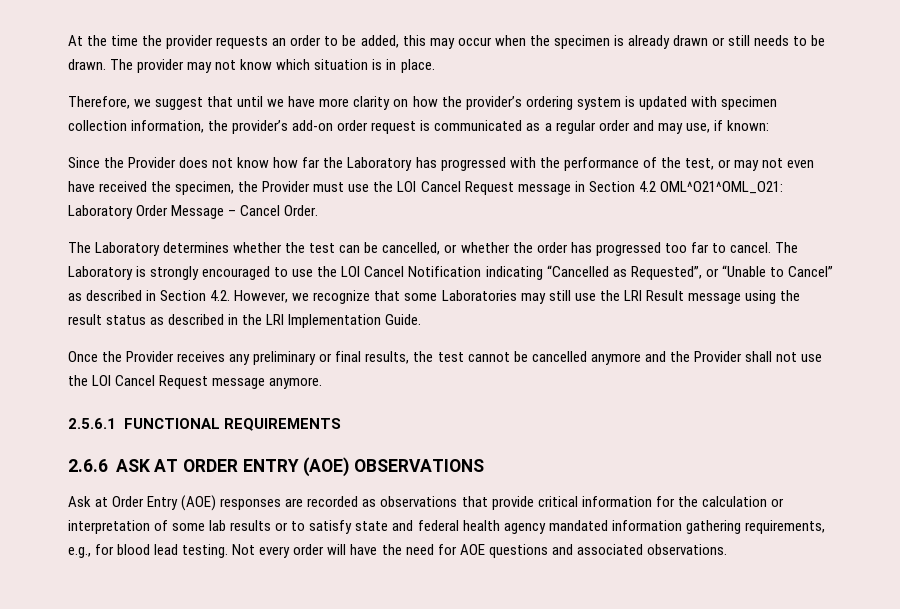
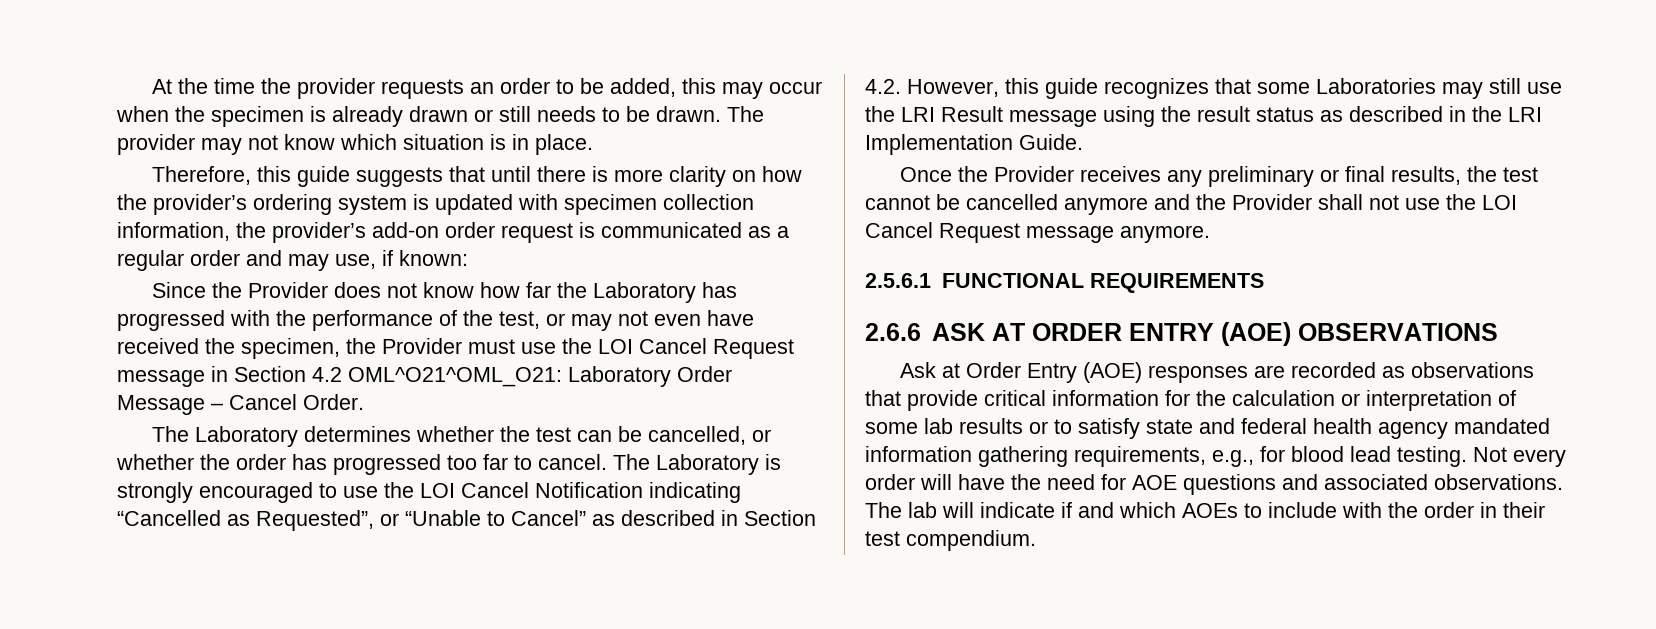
[134,96,316,110] we suggest that until we have -> [256,166,608,187] this guide suggests that until there is
[292,290,371,304] we recognize -> [1005,78,1209,99] this guide recognizes
(727, 549) none -> [865,502,1545,518] [865,530,1036,551] The lab will indicate if and which AOEs to include with the order in their test compendium.

